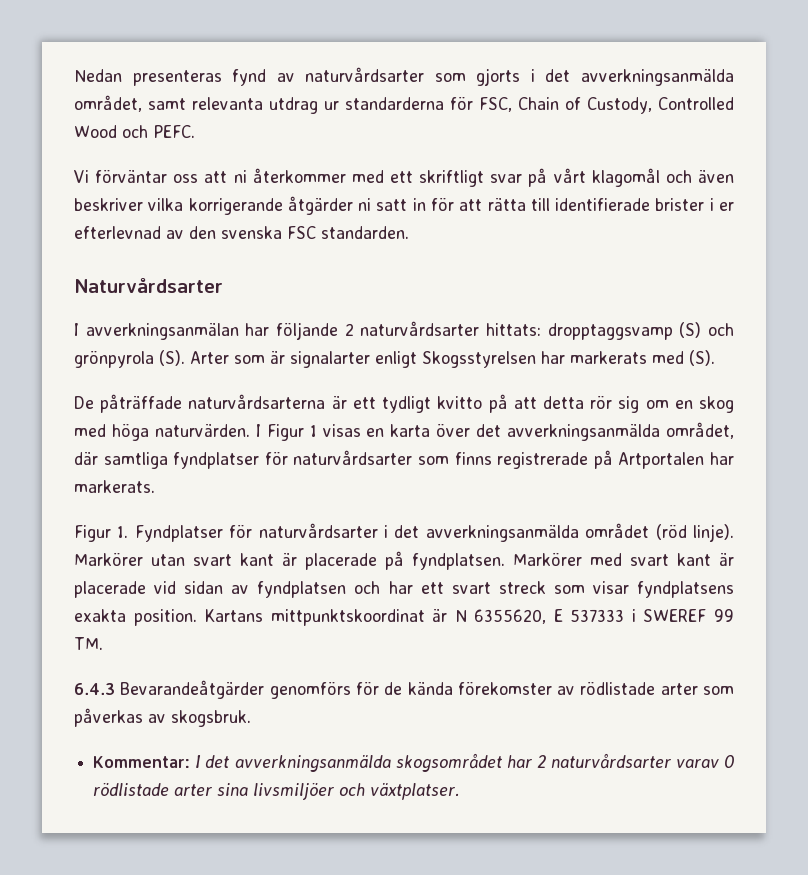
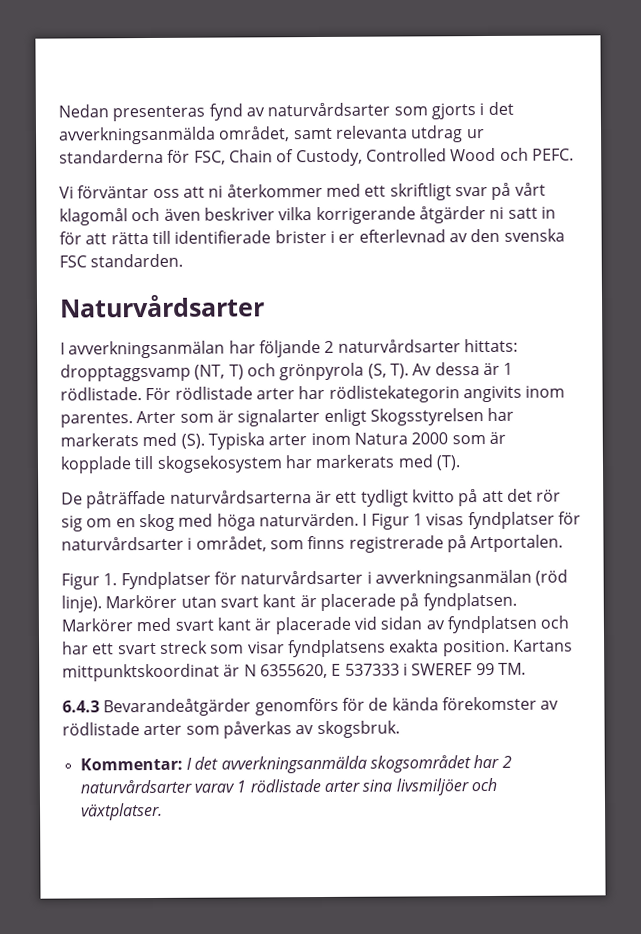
[679,322,734,338] [74,350,185,368] (S) och grönpyrola (S). -> [194,362,514,381] [60,385,566,403] [60,412,133,428] (NT, T) och grönpyrola (S, T). Av dessa är 1 rödlistade. För rödlistade arter har rödlistekategorin angivits inom parentes.
(715, 358) none -> [207,431,506,450] [60,454,461,474] Typiska arter inom Natura 2000 som är kopplade till skogsekosystem har markerats med (T).
[542,396,584,409] detta -> [506,488,533,502] det
[366,422,734,441] [74,452,168,469] en karta över det avverkningsanmälda området, där samtliga -> (465, 519) none
(413, 457) none -> [187,536,267,552] i området,
[618,452,735,469] [74,480,155,493] Artportalen har markerats. -> [470,534,564,553] Artportalen.
[394,523,650,542] det avverkningsanmälda området -> [374,569,532,588] avverkningsanmälan
[724,755,734,768] 0 -> [236,780,247,793] 1

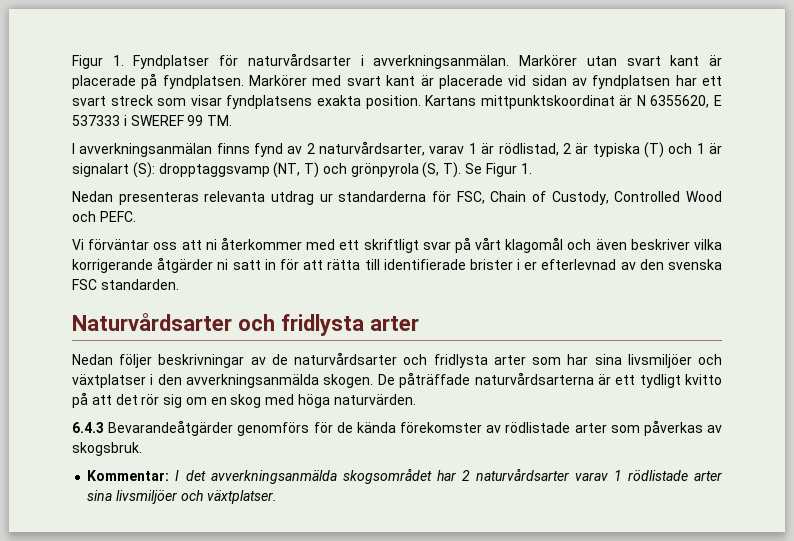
[58,101,514,122] [58,126,333,145] Nedan presenteras fynd av naturvårdsarter som gjorts i det avverkningsanmälda området, samt -> [72,53,723,69] [72,73,722,89] [72,95,723,109] [72,115,233,126] [72,141,723,158] [72,162,532,178] [72,191,199,205] Figur 1. Fyndplatser för naturvårdsarter i avverkningsanmälan. Markörer utan svart kant är placerade på fyndplatsen. Markörer med svart kant är placerade vid sidan av fyndplatsen har ett svart streck som visar fyndplatsens exakta position. Kartans mittpunktskoordinat är N 6355620, E 537333 i SWEREF 99 TM. // I avverkningsanmälan finns fynd av 2 naturvårdsarter, varav 1 är rödlistad, 2 är typiska (T) och 1 är signalart (S): dropptaggsvamp (NT, T) och grönpyrola (S, T). Se Figur 1. // Nedan presenteras
[60,338,518,359] [60,362,514,382] [60,385,566,403] [60,407,515,428] [60,431,506,450] [60,454,461,474] // I avverkningsanmälan har följande 2 naturvårdsarter hittats: dropptaggsvamp (NT, T) och grönpyrola (S, T). Av dessa är 1 rödlistade. För rödlistade arter har rödlistekategorin angivits inom parentes. Arter som är signalarter enligt Skogsstyrelsen har markerats med (S). Typiska arter inom Natura 2000 som är kopplade till skogsekosystem har markerats med (T). // -> [237,314,419,336] [72,352,723,368] [72,374,374,388] och fridlysta arter // Nedan följer beskrivningar av de naturvårdsarter och fridlysta arter som har sina livsmiljöer och växtplatser i den avverkningsanmälda skogen.
[362,511,581,530] [61,534,564,553] [61,569,569,590] [61,592,517,613] [61,615,570,635] [62,639,573,658] [62,662,526,682] I Figur 1 visas fyndplatser för naturvårdsarter i området, som finns registrerade på Artportalen. // Figur 1. Fyndplatser för naturvårdsarter i avverkningsanmälan (röd linje). Markörer utan svart kant är placerade på fyndplatsen. Markörer med svart kant är placerade vid sidan av fyndplatsen och har ett svart streck som visar fyndplatsens exakta position. Kartans mittpunktskoordinat är N 6355620, E 537333 i SWEREF 99 TM. -> (416, 399) none

